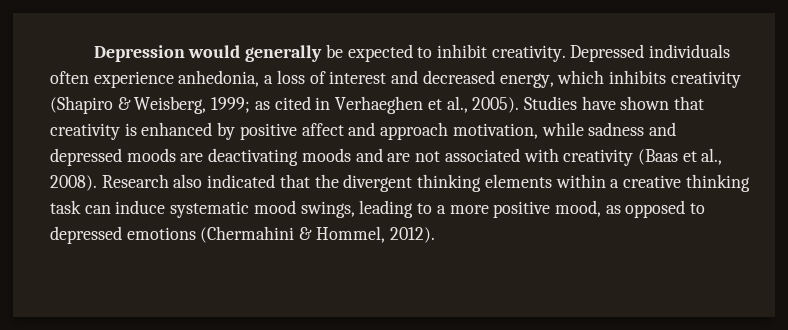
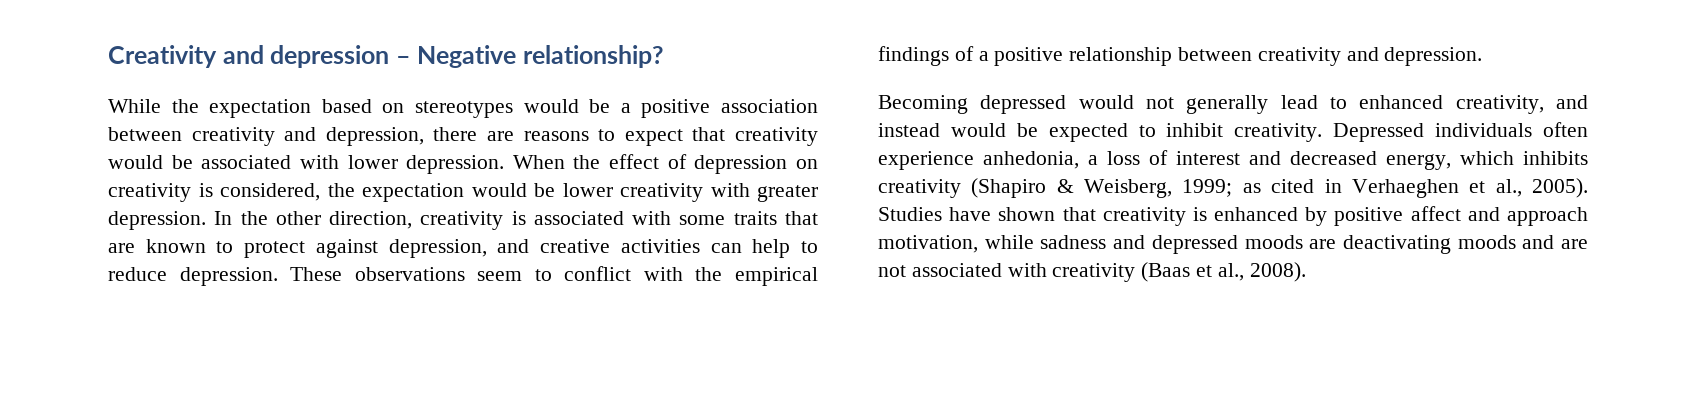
[93,45,323,62] Depression would generally -> [108,45,665,68] [108,99,819,118] [108,127,819,146] [108,154,818,174] [108,183,818,202] [108,211,818,230] [108,239,819,258] [108,266,818,286] [878,46,1483,66] [878,95,1588,114] [878,123,1006,137] Creativity and depression – Negative relationship? // While the expectation based on stereotypes would be a positive association between creativity and depression, there are reasons to expect that creativity would be associated with lower depression. When the effect of depression on creativity is considered, the expectation would be lower creativity with greater depression. In the other direction, creativity is associated with some traits that are known to protect against depression, and creative activities can help to reduce depression. These observations seem to conflict with the empirical findings of a positive relationship between creativity and depression. // Becoming depressed would not generally lead to enhanced creativity, and instead would
[101,174,750,192] [50,200,706,218] [50,226,435,244] Research also indicated that the divergent thinking elements within a creative thinking task can induce systematic mood swings, leading to a more positive mood, as opposed to depressed emotions (Chermahini & Hommel, 2012). -> (1306, 272) none

